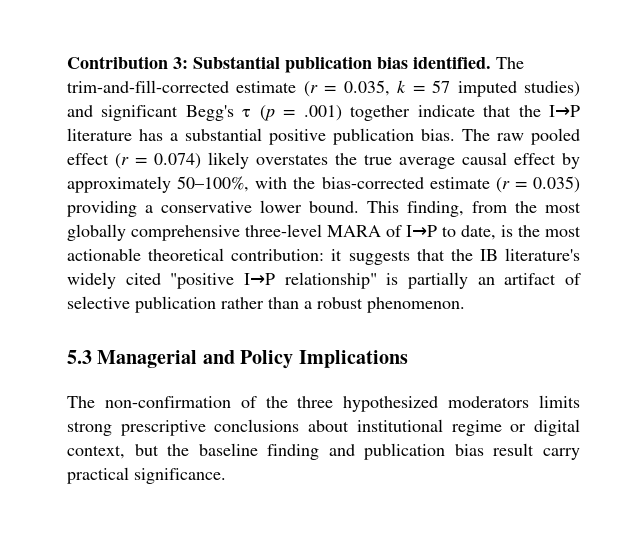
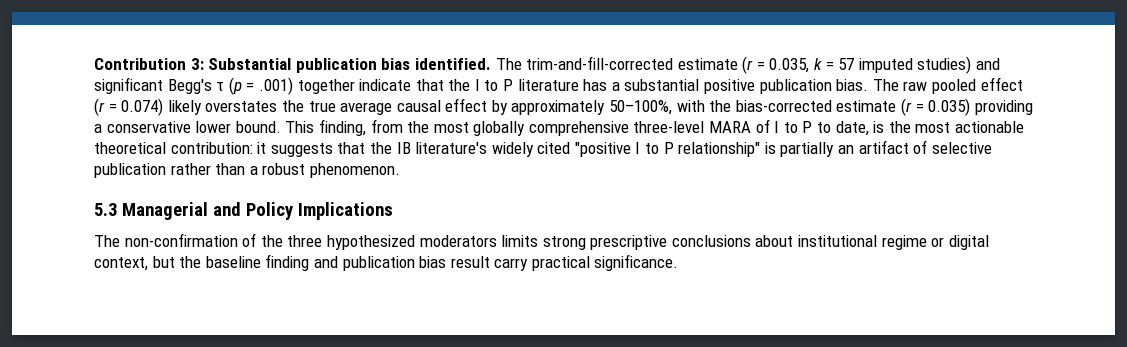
[549,105,580,117] I→P -> [474,79,514,91] I to P
[406,225,437,237] I→P -> [774,121,813,133] I to P
[244,273,275,285] I→P -> [635,142,674,154] I to P

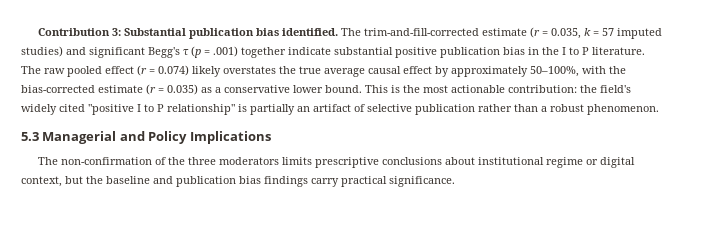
[415,79,869,94] that the I to P literature has a substantial positive publication bias. -> [334,47,645,58] substantial positive publication bias in the I to P literature.
[974,100,1033,115] providing -> [201,87,212,93] as
[318,119,1024,136] [94,142,488,157] finding, from the most globally comprehensive three-level MARA of I to P to date, is the most actionable theoretical contribution: it suggests that the IB literature's -> [391,85,631,93] is the most actionable contribution: the field's
[326,235,415,250] hypothesized -> (217, 161) none
[542,236,586,250] strong -> (313, 161) none
[265,254,310,271] finding -> (150, 180) none
[450,256,490,268] result -> [264,176,308,187] findings

